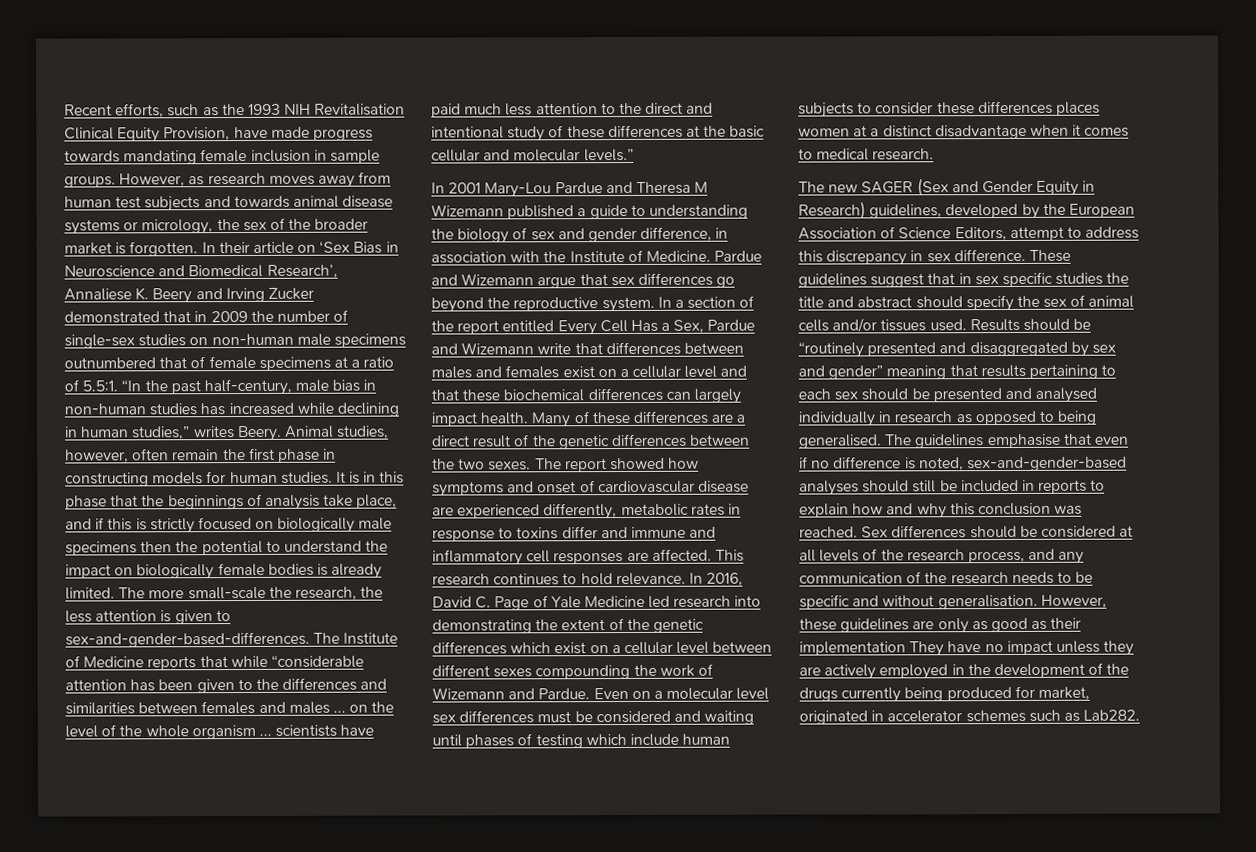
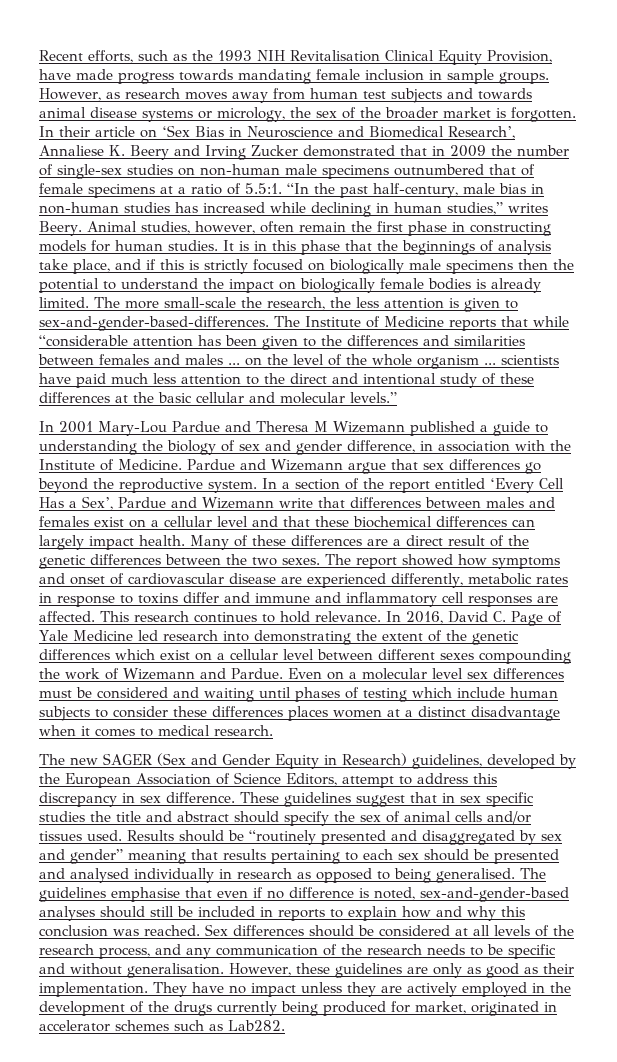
[557,320,597,336] Every -> [490,478,534,493] ‘Every
[673,319,705,333] Sex, -> [82,496,113,510] Sex’,
[799,641,906,656] implementation -> [39,982,148,997] implementation.

